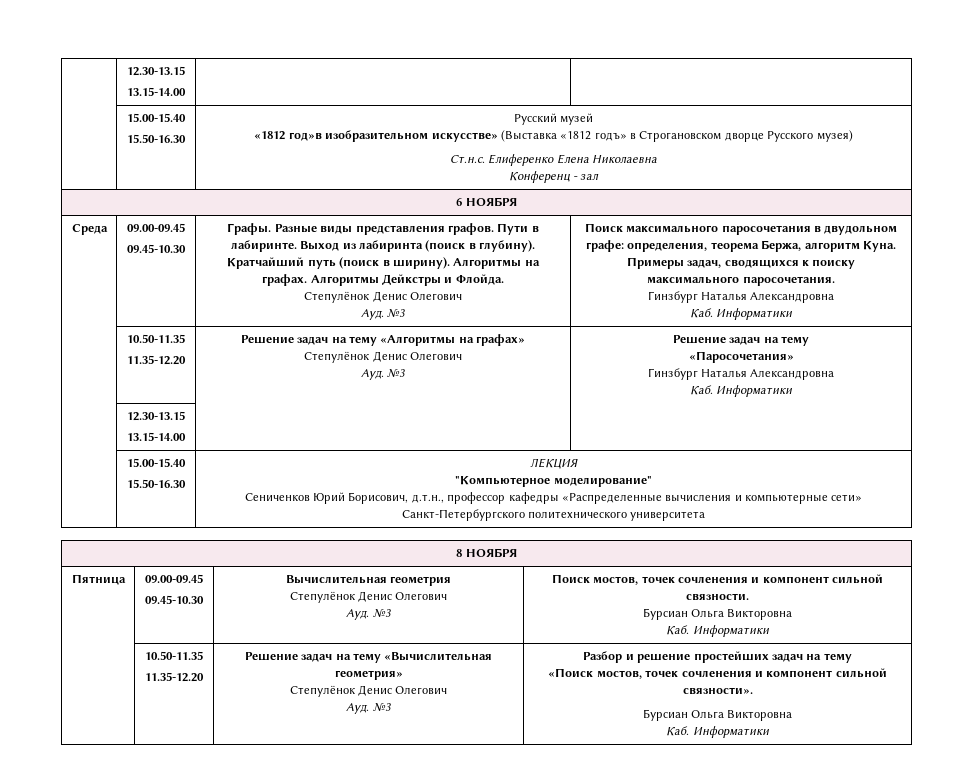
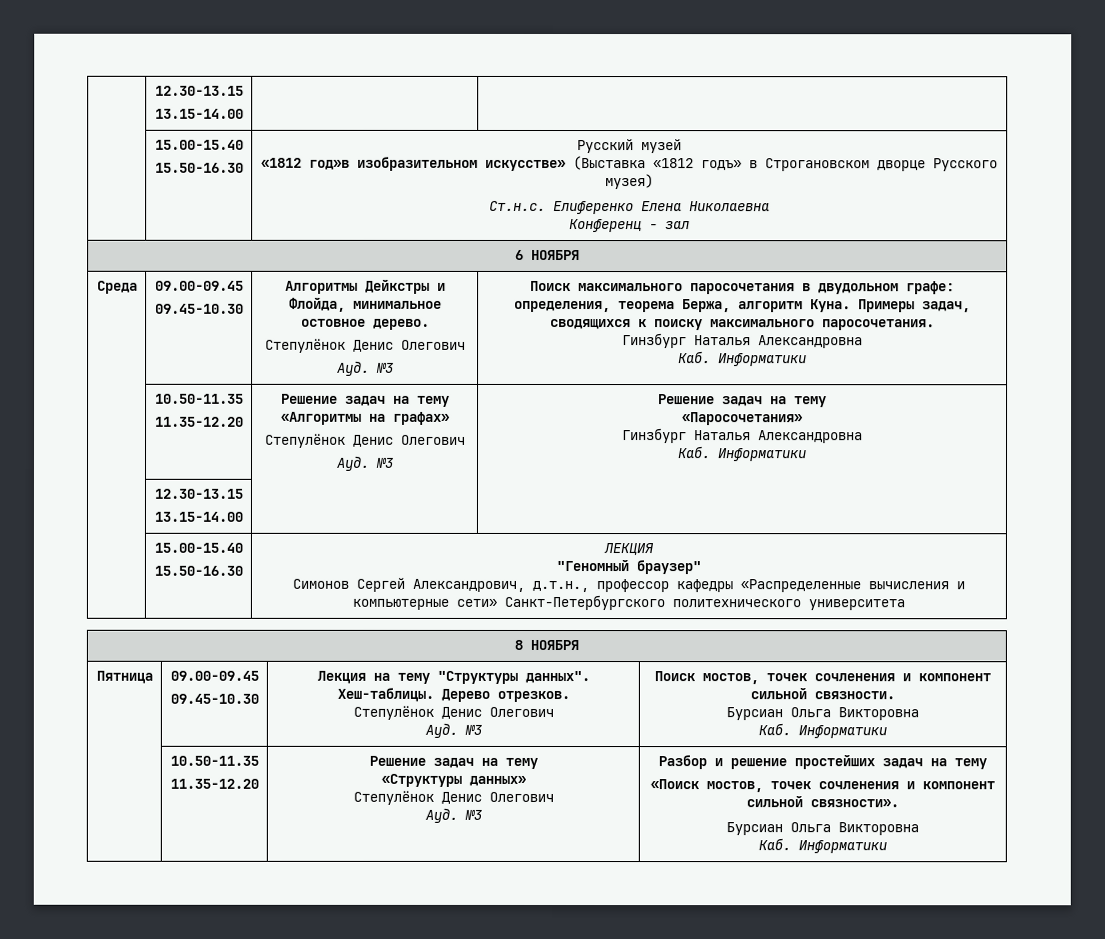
[227,223,539,235] [230,240,536,252] [227,257,540,269] [262,274,504,286] Графы. Разные виды представления графов. Пути в лабиринте. Выход из лабиринта (поиск в глубину). Кратчайший путь (поиск в ширину). Алгоритмы на графах. Алгоритмы Дейкстры и Флойда. -> [284,279,446,294] [288,296,442,312] [300,318,430,330] Алгоритмы Дейкстры и Флойда, минимальное остовное дерево.
[455,476,652,487] [244,492,409,504] "Компьютерное моделирование" // Сениченков Юрий Борисович, -> [556,560,702,575] [292,577,525,592] "Геномный браузер" // Симонов Сергей Александрович,
[285,575,452,586] Вычислительная геометрия -> [316,670,590,684] [336,687,570,703] Лекция на тему "Структуры данных". Хеш-таблицы. Дерево отрезков.
[384,652,493,661] [334,670,403,680] «Вычислительная геометрия» -> [380,773,527,787] // «Структуры данных»

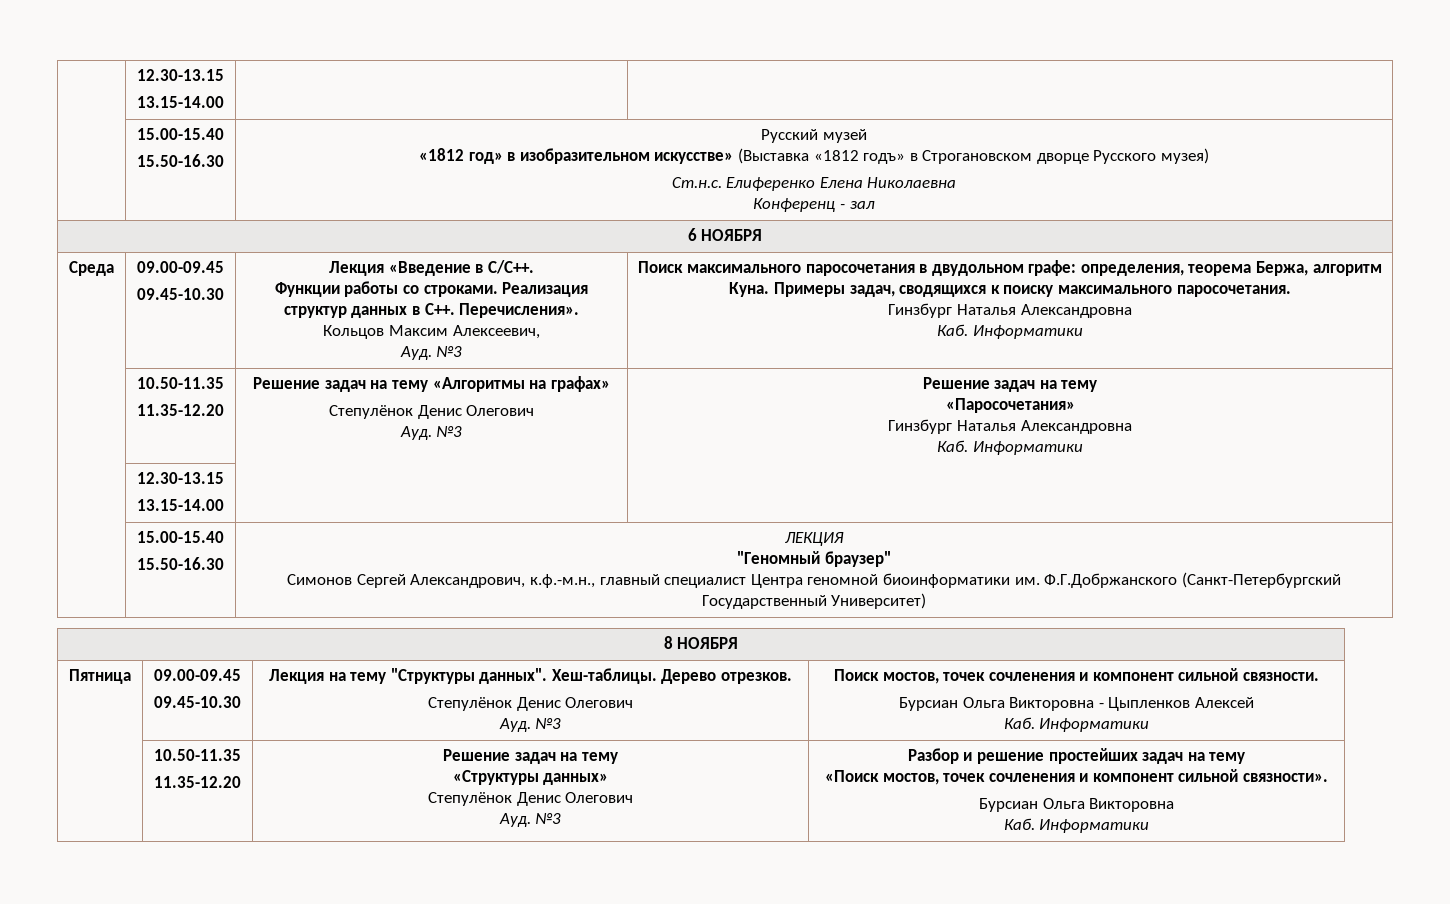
[309,159,350,170] год»в -> [468,152,516,164] год» в
[284,279,446,294] [288,296,442,312] [300,318,430,330] [264,338,466,353] Алгоритмы Дейкстры и Флойда, минимальное остовное дерево. // Степулёнок Денис Олегович -> [329,260,534,276] [274,281,589,297] [283,303,580,318] [323,325,540,339] Лекция «Введение в C/C++. // Функции работы со строками. Реализация структур данных в C++. Перечисления». // Кольцов Максим Алексеевич,
[532,579,966,593] [352,594,906,611] д.т.н., профессор кафедры «Распределенные вычисления и компьютерные сети» Санкт-Петербургского политехнического университета -> [530,572,1341,588] [701,593,927,609] к.ф.-м.н., главный специалист Центра геномной биоинформатики им. Ф.Г.Добржанского (Санкт-Петербургский Государственный Университет)
(920, 714) none -> [1098,697,1254,711] - Цыпленков Алексей

